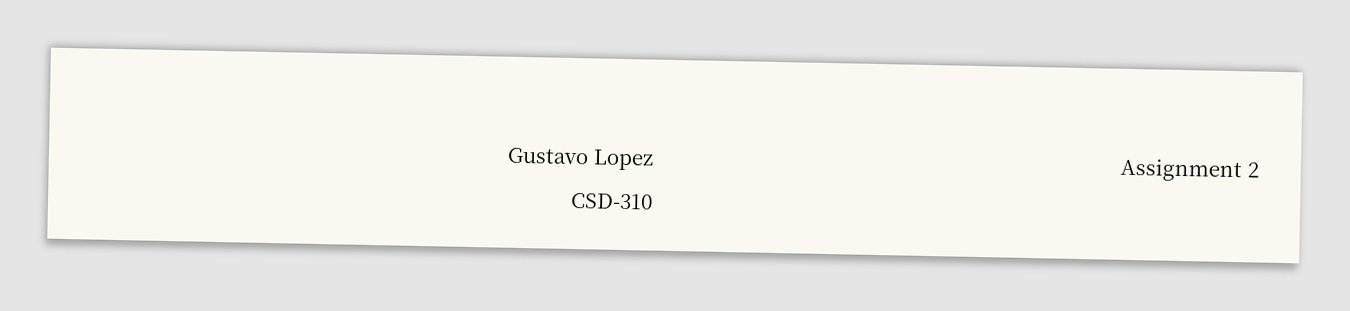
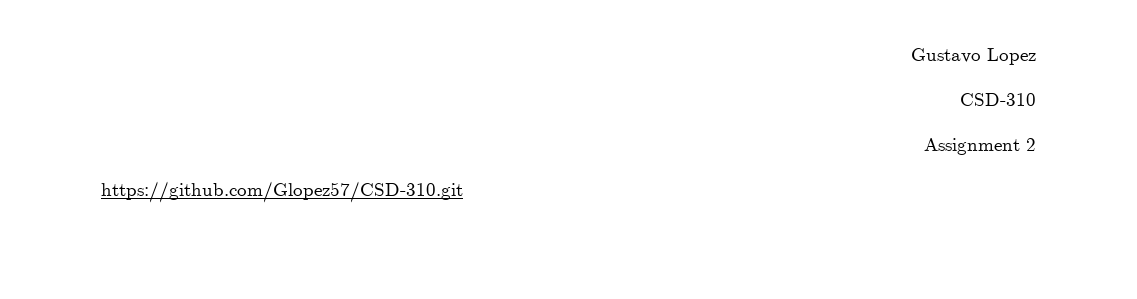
(1259, 170) none -> [101,181,463,203] // https://github.com/Glopez57/CSD-310.git

